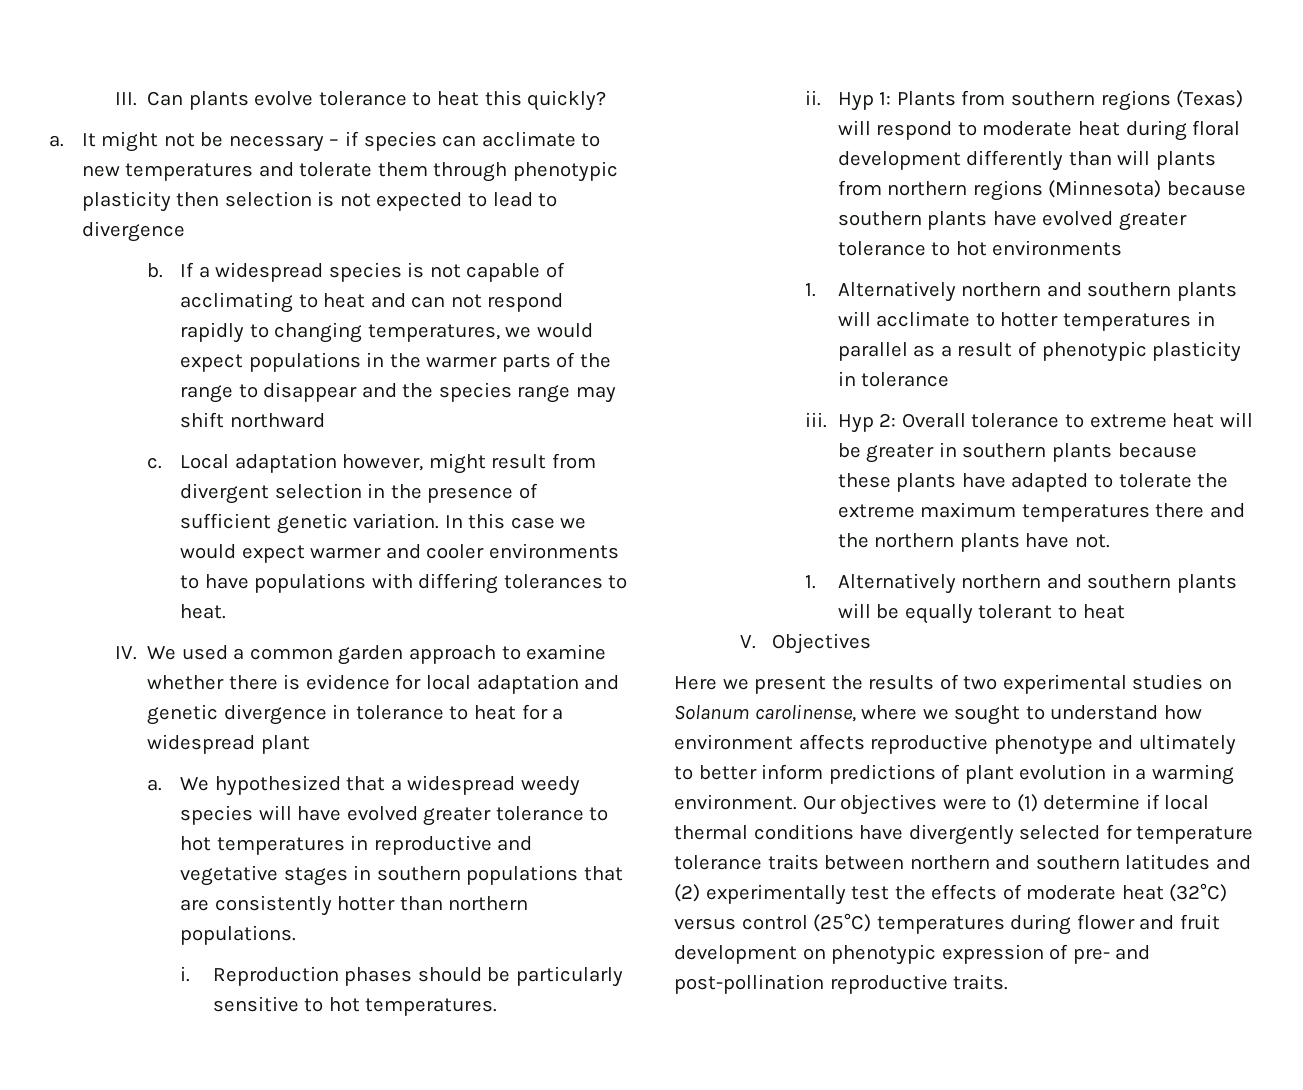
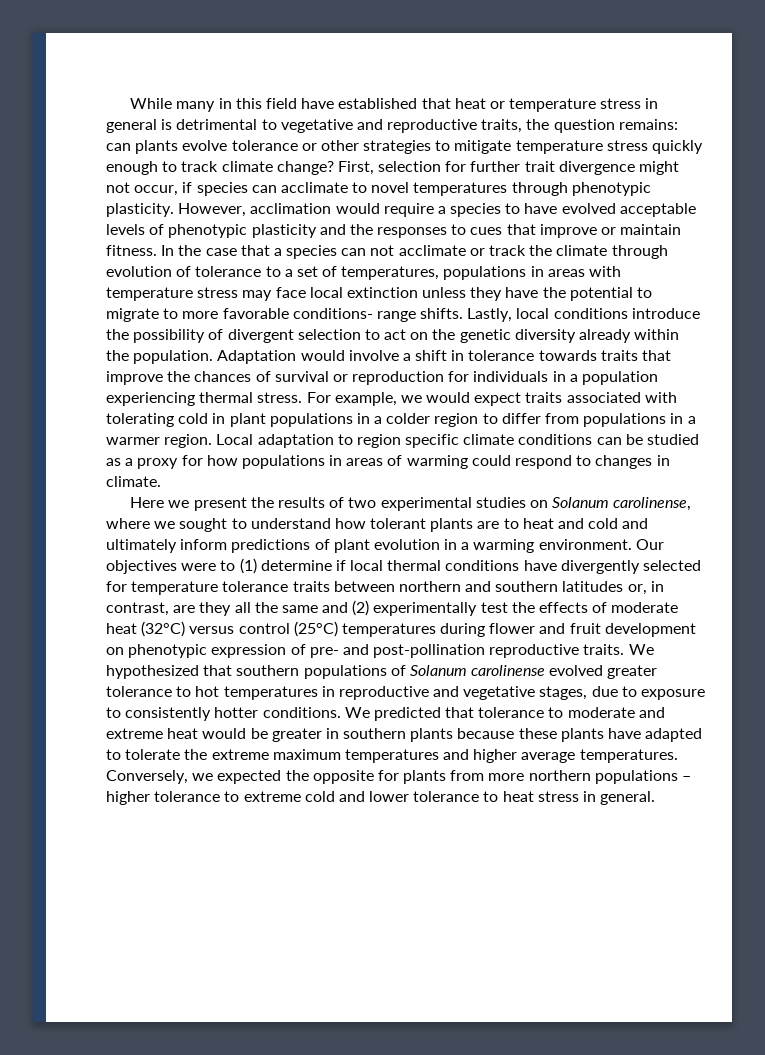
[114,90,607,111] [49,131,340,152] III. Can plants evolve tolerance to heat this quickly? // a. It might not be necessary – -> [130,98,659,112] [106,119,678,133] [106,140,704,154] [106,161,680,175] [106,182,179,196] While many in this field have established that heat or temperature stress in general is detrimental to vegetative and reproductive traits, the question remains: can plants evolve tolerance or other strategies to mitigate temperature stress quickly enough to track climate change? First, selection for further trait divergence might not occur,
[81,161,618,182] [81,191,558,212] [81,221,185,242] [147,262,565,282] [180,292,564,313] [180,322,593,343] [180,352,611,372] [180,382,616,403] [180,412,325,428] [147,453,596,474] [180,483,538,504] [180,513,587,534] [180,543,619,563] [180,573,628,594] [180,604,227,619] [114,644,607,665] [147,674,620,694] [147,704,564,725] [147,734,310,754] [147,775,580,796] [180,805,609,826] [180,835,533,855] [180,865,623,886] [180,895,529,916] [180,925,297,945] [180,966,623,987] [212,996,498,1016] [805,90,1244,111] [837,120,1241,141] [837,150,1216,171] [837,180,1246,201] [837,211,1187,231] [837,240,1123,256] [805,281,1237,302] [837,311,1215,331] [837,341,1242,362] [837,371,950,387] [805,412,1253,433] [837,442,1197,463] [837,473,1229,492] [837,502,1245,522] [837,533,1110,552] [805,573,1237,594] [837,603,1125,624] [739,633,872,654] new temperatures and tolerate them through phenotypic plasticity then selection is not expected to lead to divergence // b. If a widespread species is not capable of acclimating to heat and can not respond rapidly to changing temperatures, we would expect populations in the warmer parts of the range to disappear and the species range may shift northward // c. Local adaptation however, might result from divergent selection in the presence of sufficient genetic variation. In this case we would expect warmer and cooler environments to have populations with differing tolerances to heat. // IV. We used a common garden approach to examine whether there is evidence for local adaptation and genetic divergence in tolerance to heat for a widespread plant // a. We hypothesized that a widespread weedy species will have evolved greater tolerance to hot temperatures in reproductive and vegetative stages in southern populations that are consistently hotter than northern populations. // i. Reproduction phases should be particularly sensitive to hot temperatures. // ii. Hyp 1: Plants from southern regions (Texas) will respond to moderate heat during floral development differently than will plants from northern regions (Minnesota) because southern plants have evolved greater tolerance to hot environments // 1. Alternatively northern and southern plants will acclimate to hotter temperatures in parallel as a result of phenotypic plasticity in tolerance // iii. Hyp 2: Overall tolerance to extreme heat will be greater in southern plants because these plants have adapted to tolerate the extreme maximum temperatures there and the northern plants have not. // 1. Alternatively northern and southern plants will be equally tolerant to heat // V. Objectives -> [371,182,651,196] [106,203,696,217] [106,224,682,238] [106,245,668,259] [106,266,622,280] [106,287,653,301] [106,308,700,322] [106,329,680,343] [106,350,672,364] [106,371,659,385] [106,392,677,406] [106,413,696,427] [106,434,700,448] [106,455,670,469] [106,476,161,487] novel temperatures through phenotypic plasticity. However, acclimation would require a species to have evolved acceptable levels of phenotypic plasticity and the responses to cues that improve or maintain fitness. In the case that a species can not acclimate or track the climate through evolution of tolerance to a set of temperatures, populations in areas with temperature stress may face local extinction unless they have the potential to migrate to more favorable conditions- range shifts. Lastly, local conditions introduce the possibility of divergent selection to act on the genetic diversity already within the population. Adaptation would involve a shift in tolerance towards traits that improve the chances of survival or reproduction for individuals in a population experiencing thermal stress. For example, we would expect traits associated with tolerating cold in plant populations in a colder region to differ from populations in a warmer region. Local adaptation to region specific climate conditions can be studied as a proxy for how populations in areas of warming could respond to changes in climate.
[674,734,1236,755] [674,765,757,780] environment affects reproductive phenotype and ultimately to better -> [370,518,649,532] [106,539,177,553] tolerant plants are to heat and cold and ultimately
(1211, 862) none -> [627,581,664,595] [106,602,318,616] or, in contrast, are they all the same
(1009, 982) none -> [628,644,654,655] [106,665,658,679] [106,686,706,700] [106,707,665,721] [106,728,703,742] [106,749,678,763] [106,770,692,784] [106,791,656,805] We hypothesized that southern populations of Solanum carolinense evolved greater tolerance to hot temperatures in reproductive and vegetative stages, due to exposure to consistently hotter conditions. We predicted that tolerance to moderate and extreme heat would be greater in southern plants because these plants have adapted to tolerate the extreme maximum temperatures and higher average temperatures. Conversely, we expected the opposite for plants from more northern populations – higher tolerance to extreme cold and lower tolerance to heat stress in general.

